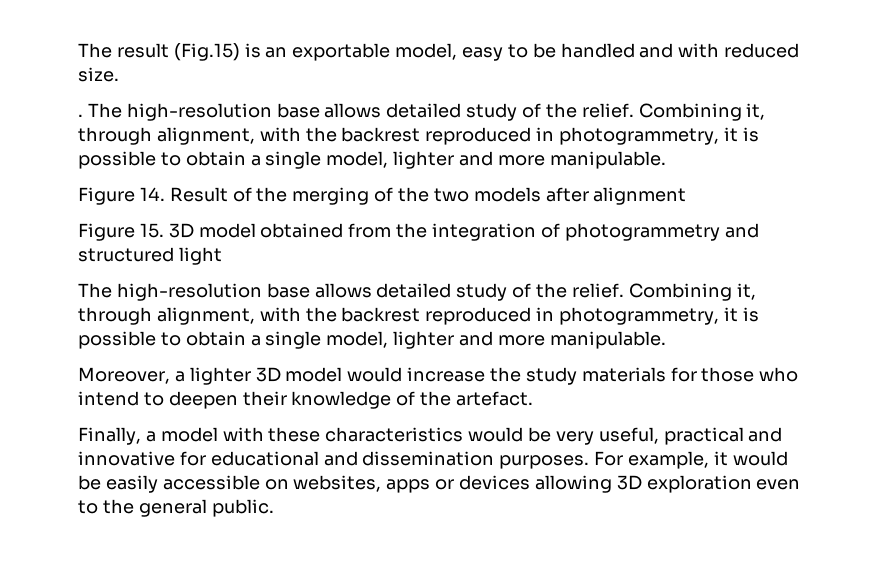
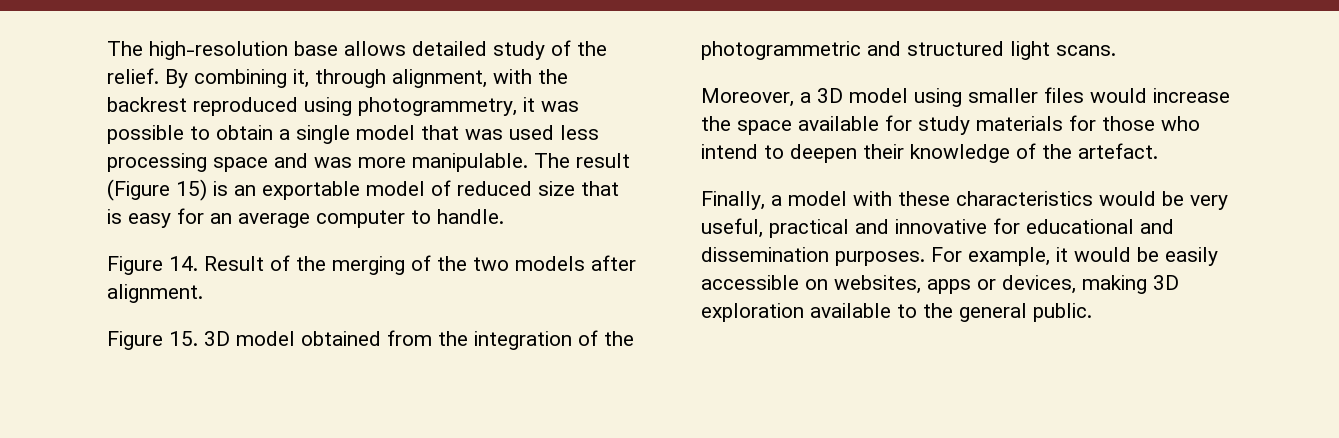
[78,43,800,61] [78,67,119,82] [78,103,766,121] [78,127,759,145] [78,151,666,169] The result (Fig.15) is an exportable model, easy to be handled and with reduced size. // . The high-resolution base allows detailed study of the relief. Combining it, through alignment, with the backrest reproduced in photogrammetry, it is possible to obtain a single model, lighter and more manipulable. -> [107,40,607,60] [107,68,568,88] [107,97,579,116] [107,125,599,144] [107,153,630,172] [107,179,619,201] [107,208,504,228] The high-resolution base allows detailed study of the relief. By combining it, through alignment, with the backrest reproduced using photogrammetry, it was possible to obtain a single model that was used less processing space and was more manipulable. The result (Figure 15) is an exportable model of reduced size that is easy for an average computer to handle.
[593,187,687,205] alignment -> [107,284,203,303] alignment.
[564,223,720,241] photogrammetry -> [604,331,634,346] [701,41,861,60] the photogrammetric
[78,283,756,301] [78,307,759,325] [78,331,666,349] // The high-resolution base allows detailed study of the relief. Combining it, through alignment, with the backrest reproduced in photogrammetry, it is possible to obtain a single model, lighter and more manipulable. -> [1056,45,1116,56] scans.
[189,367,522,385] lighter 3D model would increase the -> [817,87,1230,107] [701,115,912,135] 3D model using smaller files would increase the space available for
[459,475,612,493] devices allowing -> [1002,275,1147,294] devices, making
[756,479,801,490] even -> [810,303,891,318] available

